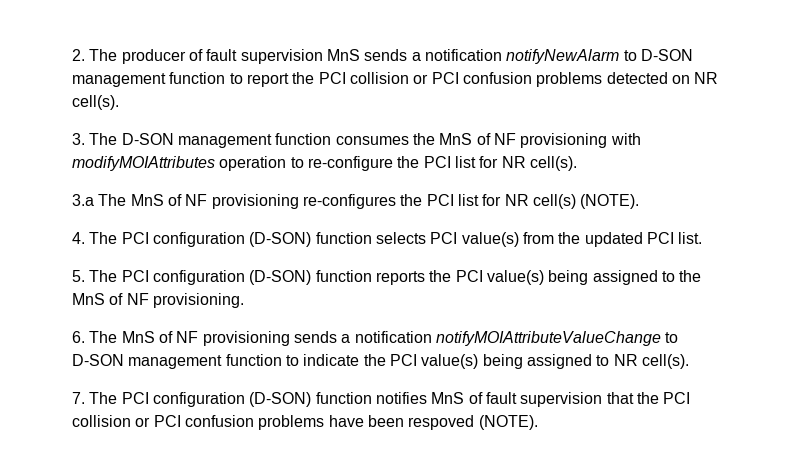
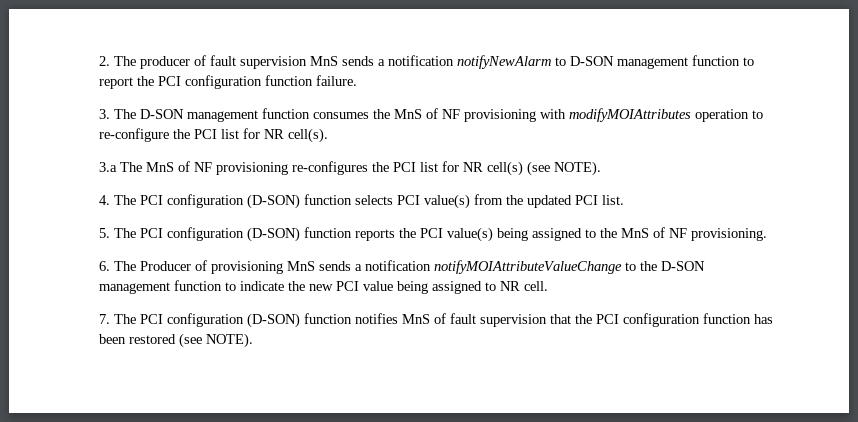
[350,72,719,87] [72,95,120,110] collision or PCI confusion problems detected on NR cell(s). -> [185,75,358,89] configuration function failure.
[580,194,640,209] (NOTE). -> [527,161,602,176] (see NOTE).
[121,331,290,346] MnS of NF provisioning -> [140,260,316,274] Producer of provisioning MnS
(679, 337) none -> [640,261,658,271] the
[390,354,479,369] PCI value(s) -> [309,281,394,291] new PCI value
[641,354,689,369] cell(s). -> [524,281,549,291] cell.
[72,415,538,430] collision or PCI confusion problems have been respoved (NOTE). -> [623,313,774,327] [99,333,254,348] configuration function has been restored (see NOTE).

